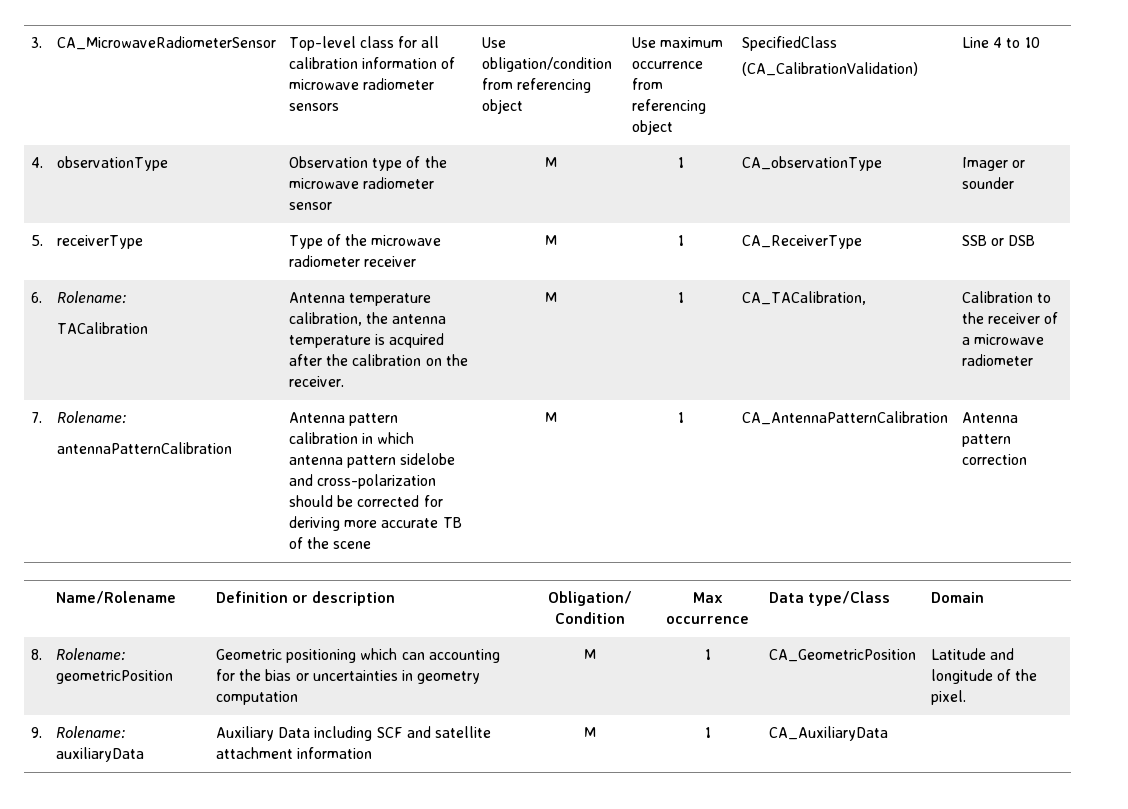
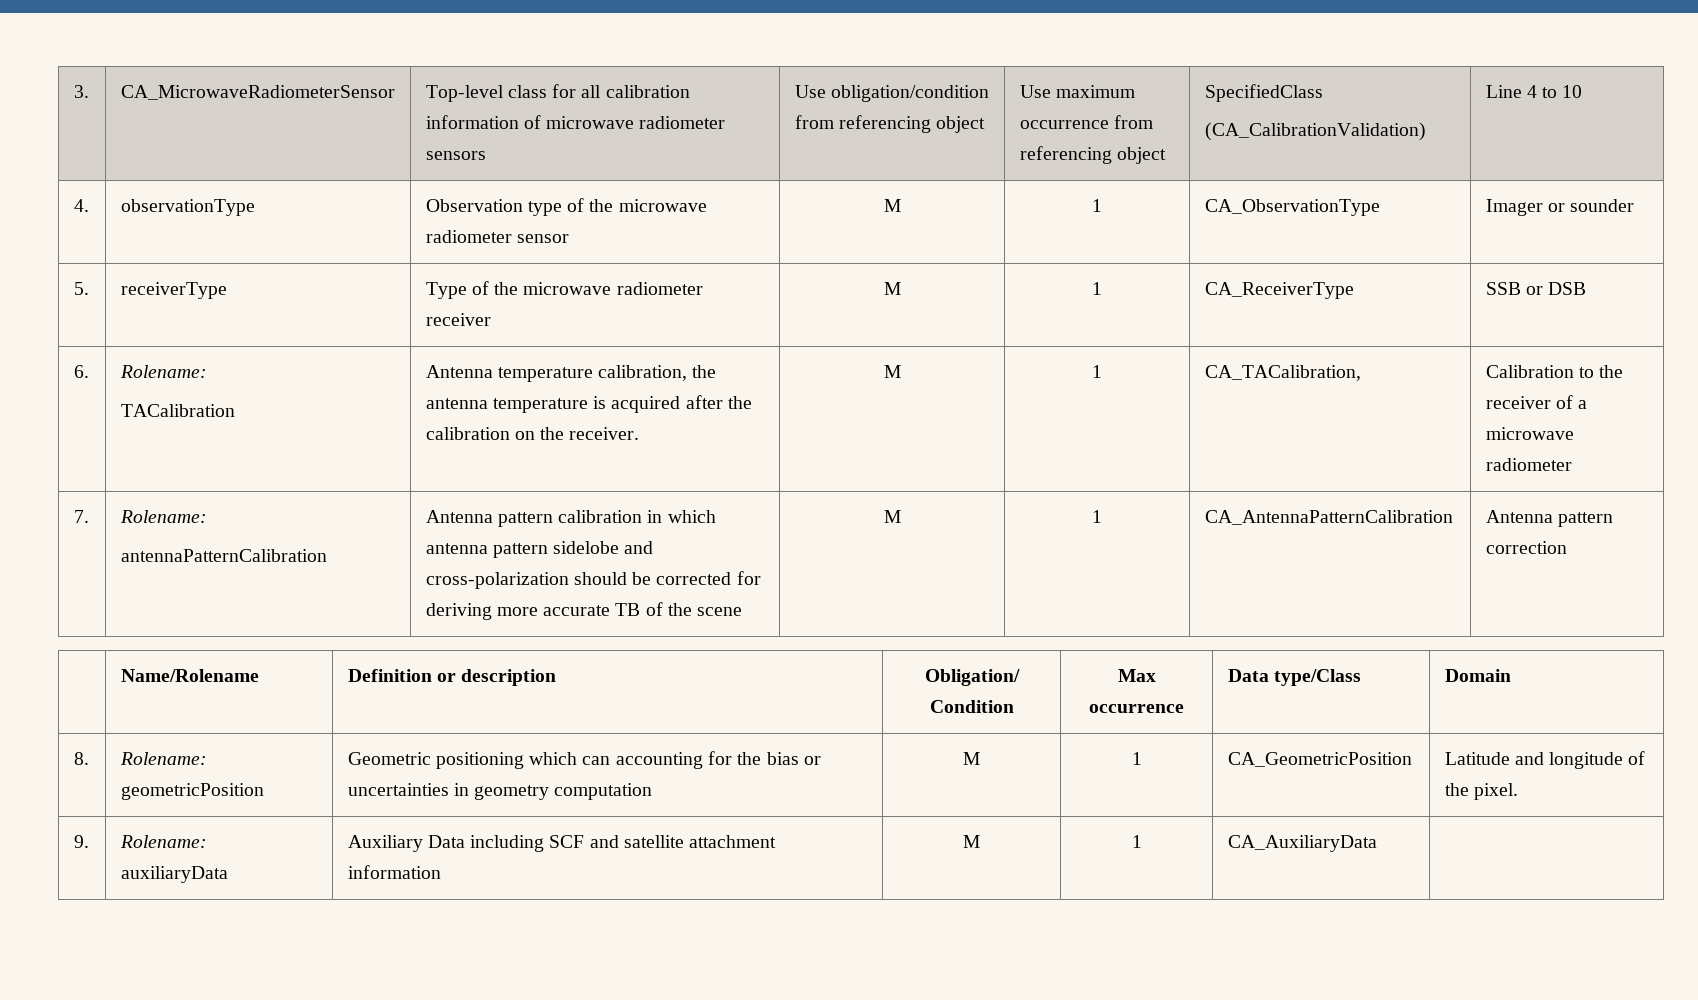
[741,156,882,171] CA_observationType -> [1204,199,1380,216] CA_ObservationType

